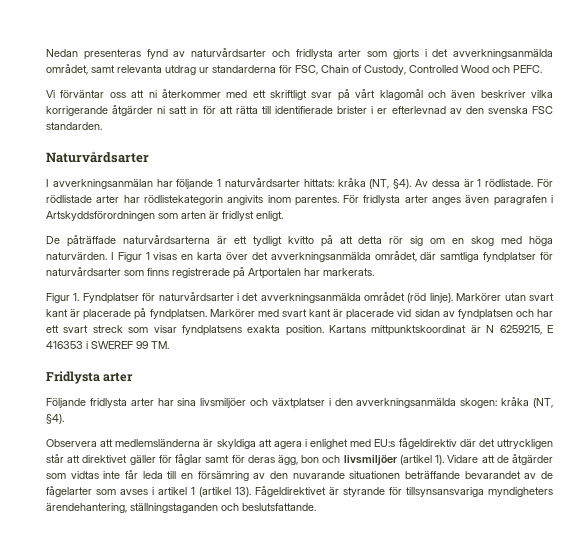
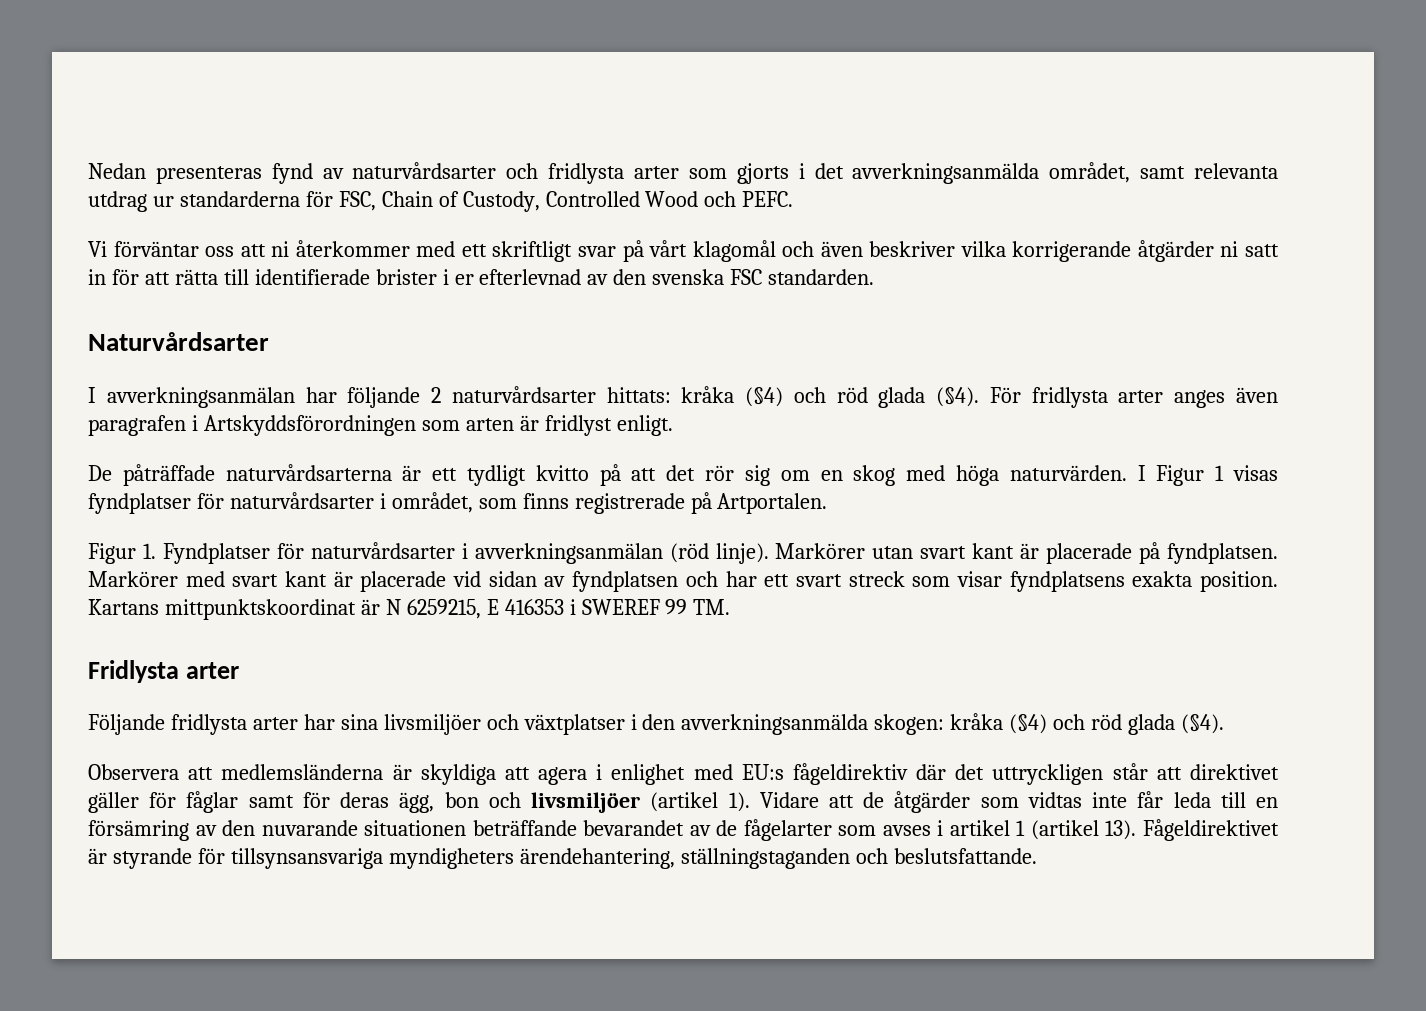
[217,179,222,187] 1 -> [431,387,442,403] 2
[369,179,554,189] [46,195,339,206] (NT, §4). Av dessa är 1 rödlistade. För rödlistade arter har rödlistekategorin angivits inom parentes. -> [745,387,980,408] (§4) och röd glada (§4).
[358,236,383,244] detta -> [666,465,696,481] det
[181,251,480,262] en karta över det avverkningsanmälda området, där samtliga -> (1279, 473) none
(121, 271) none -> [379,492,473,513] i området,
[248,268,374,279] Artportalen har markerats. -> [717,493,828,514] Artportalen.
[242,292,406,303] det avverkningsanmälda området -> [474,543,663,564] avverkningsanmälan
[533,398,554,408] [46,414,64,424] (NT, §4). -> [1009,714,1224,735] (§4) och röd glada (§4).

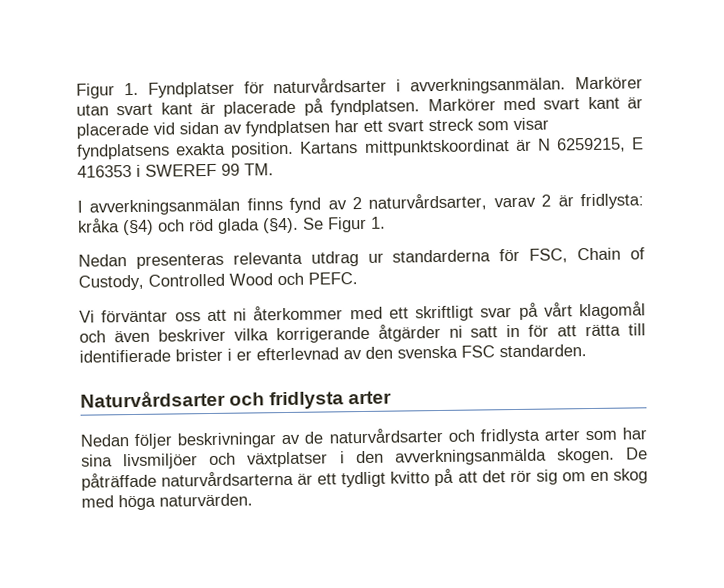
[88,162,1186,184] Nedan presenteras fynd av naturvårdsarter och fridlysta arter som gjorts i det avverkningsanmälda området, samt -> [76,76,643,99] [76,96,644,117] [76,117,549,139] [77,137,644,160] [77,163,274,178] [77,193,644,216] [77,216,386,236] [78,253,224,269] Figur 1. Fyndplatser för naturvårdsarter i avverkningsanmälan. Markörer utan svart kant är placerade på fyndplatsen. Markörer med svart kant är placerade vid sidan av fyndplatsen har ett svart streck som visar fyndplatsens exakta position. Kartans mittpunktskoordinat är N 6259215, E 416353 i SWEREF 99 TM. // I avverkningsanmälan finns fynd av 2 naturvårdsarter, varav 2 är fridlysta: kråka (§4) och röd glada (§4). Se Figur 1. // Nedan presenteras
[88,386,1278,408] [88,415,673,436] // I avverkningsanmälan har följande 2 naturvårdsarter hittats: kråka (§4) och röd glada (§4). För fridlysta arter anges även paragrafen i Artskyddsförordningen som arten är fridlyst enligt. // -> [229,390,393,410] [80,427,648,449] [81,447,615,470] och fridlysta arter // Nedan följer beskrivningar av de naturvårdsarter och fridlysta arter som har sina livsmiljöer och växtplatser i den avverkningsanmälda skogen.
[1137,465,1279,486] [88,492,828,514] [88,542,1278,564] [88,571,1279,592] [88,599,731,620] [88,660,239,683] [88,713,1224,735] [88,763,1279,785] [88,791,1279,813] [88,819,1279,841] [88,848,1037,869] I Figur 1 visas fyndplatser för naturvårdsarter i området, som finns registrerade på Artportalen. // Figur 1. Fyndplatser för naturvårdsarter i avverkningsanmälan (röd linje). Markörer utan svart kant är placerade på fyndplatsen. Markörer med svart kant är placerade vid sidan av fyndplatsen och har ett svart streck som visar fyndplatsens exakta position. Kartans mittpunktskoordinat är N 6259215, E 416353 i SWEREF 99 TM. // Fridlysta arter // Följande fridlysta arter har sina livsmiljöer och växtplatser i den avverkningsanmälda skogen: kråka (§4) och röd glada (§4). // Observera att medlemsländerna är skyldiga att agera i enlighet med EU:s fågeldirektiv där det uttryckligen står att direktivet gäller för fåglar samt för deras ägg, bon och livsmiljöer (artikel 1). Vidare att de åtgärder som vidtas inte får leda till en försämring av den nuvarande situationen beträffande bevarandet av de fågelarter som avses i artikel 1 (artikel 13). Fågeldirektivet är styrande för tillsynsansvariga myndigheters ärendehantering, ställningstaganden och beslutsfattande. -> (253, 500) none

